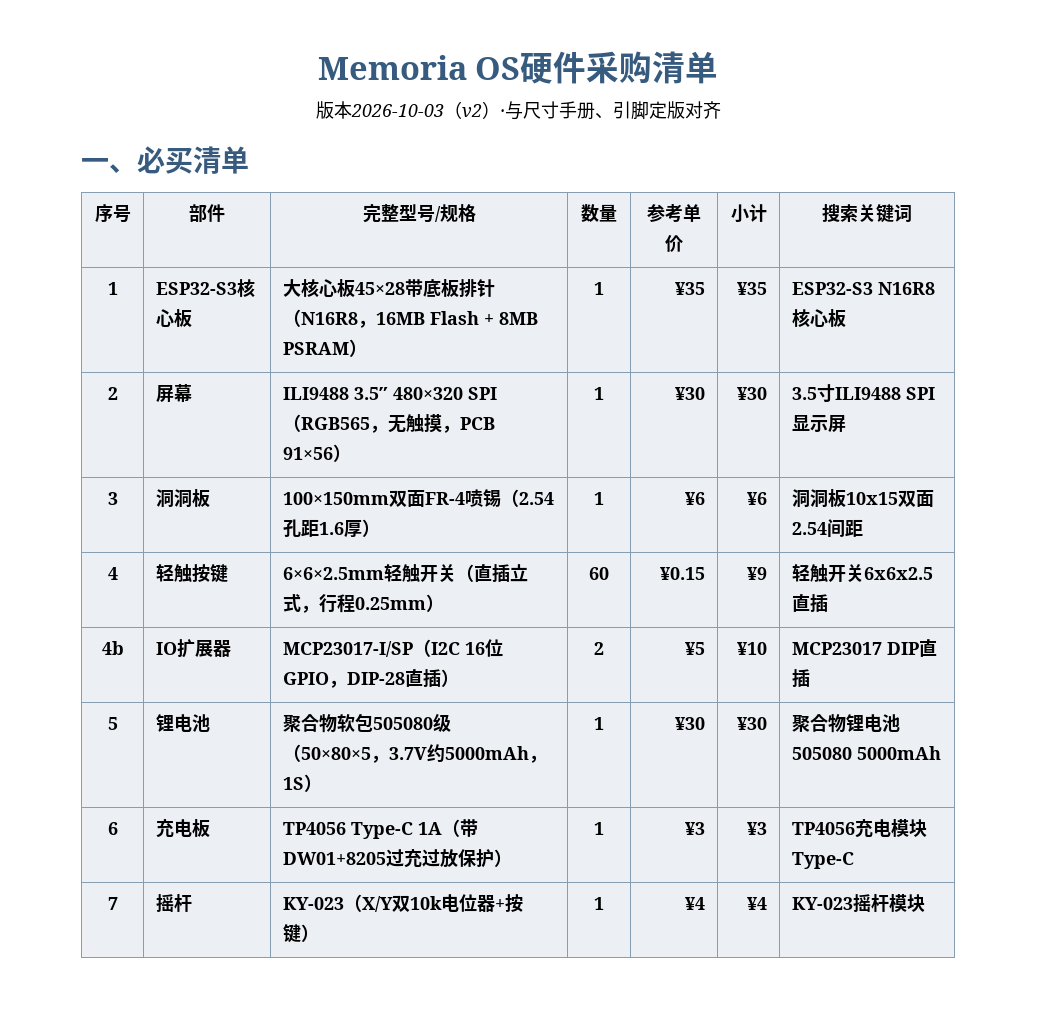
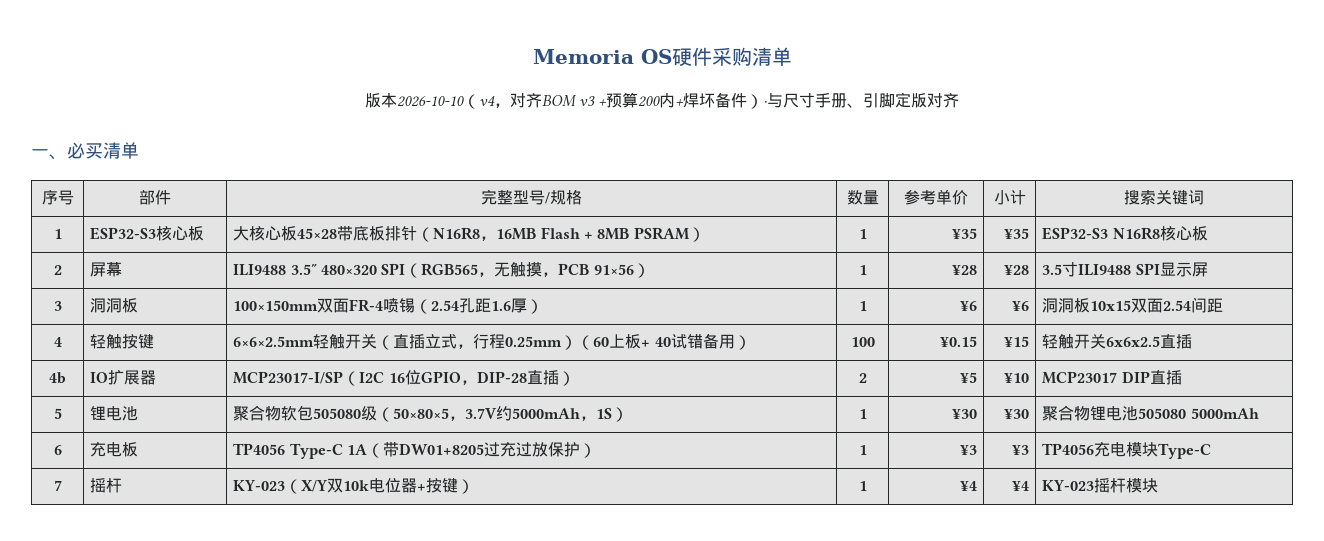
[350,101,482,119] 2026-10-03（v2 -> [396,92,748,109] 2026-10-10（v4，对齐BOM v3 +预算200内+焊坏备件
[675,387,706,400] [737,387,768,400] ¥30 | ¥30 -> [951,265,977,275] [1003,265,1029,275] ¥28 | ¥28
[589,567,609,580] | 60 -> [577,333,751,350] [850,337,875,347] （60上板+ 40试错备用） | 100
[747,567,768,580] ¥9 -> [1003,336,1029,347] ¥15

